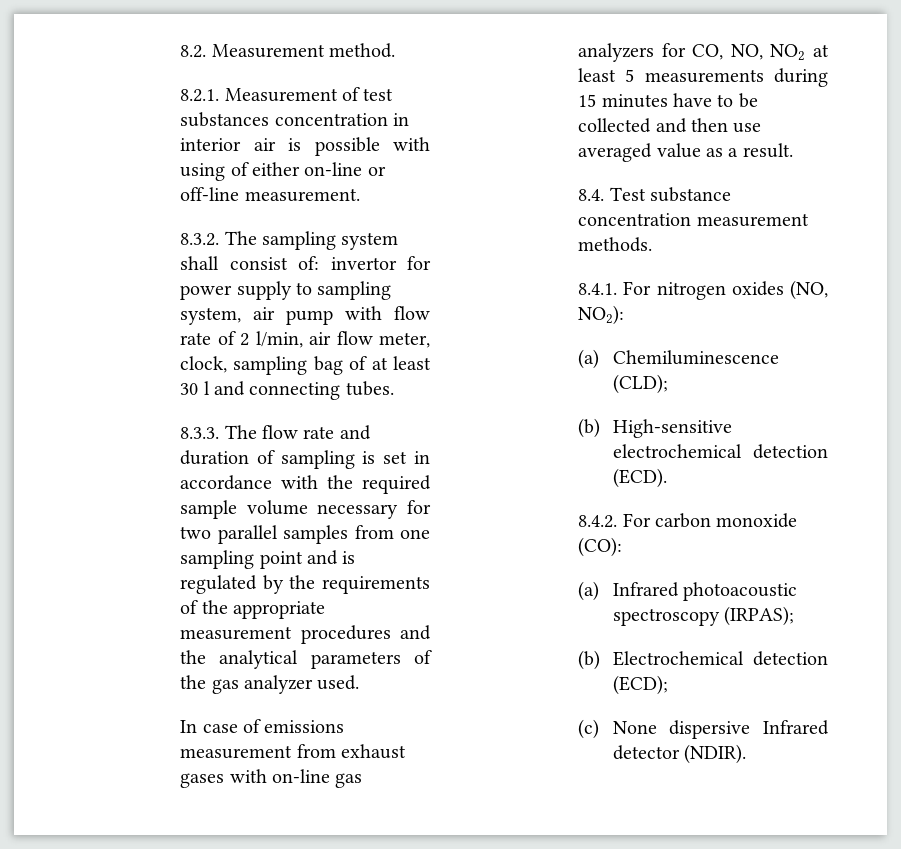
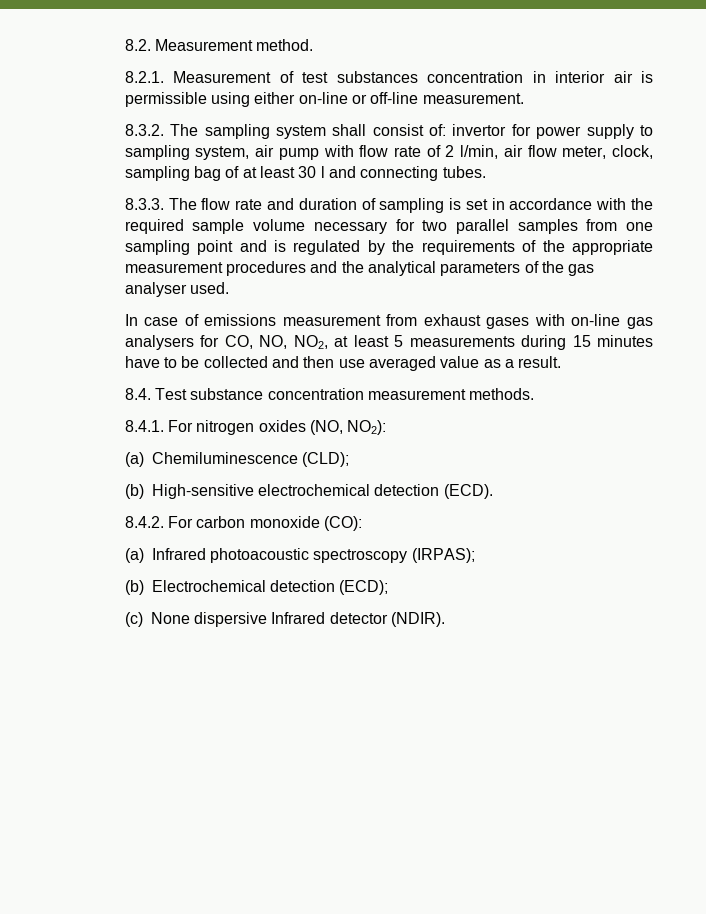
[314,137,430,156] [180,162,249,181] possible with using of -> [124,92,251,107] permissible using
[243,675,313,694] analyzer -> [124,282,187,297] analyser
[578,43,655,62] analyzers -> [124,335,194,350] analysers
[770,44,806,61] NO2 -> [293,335,328,349] NO2,

